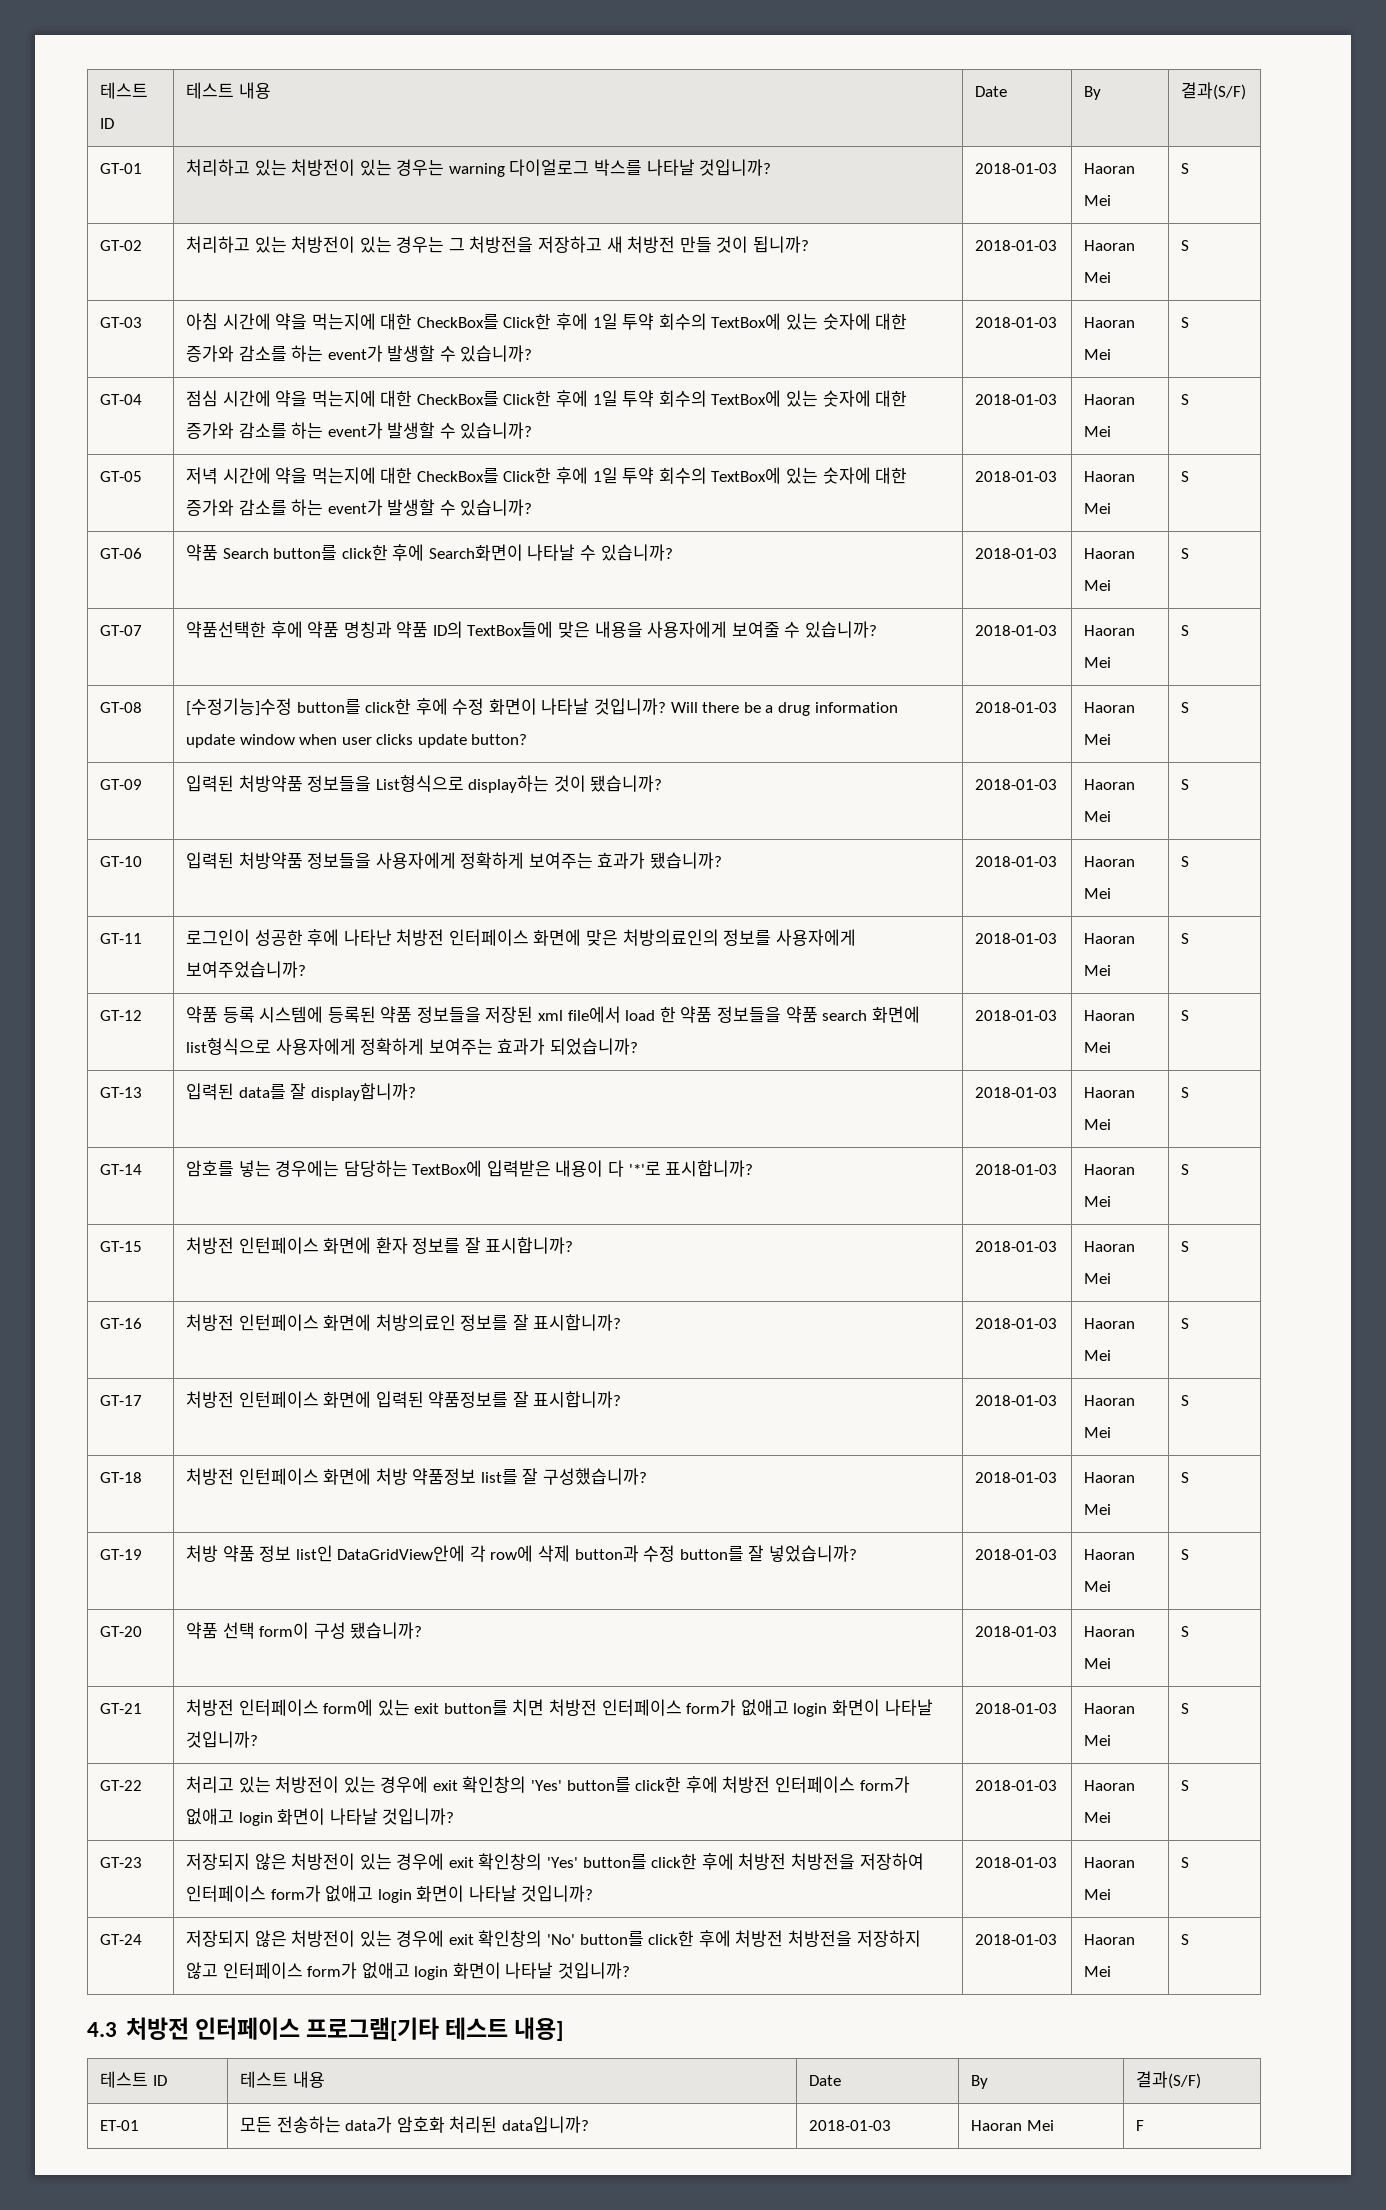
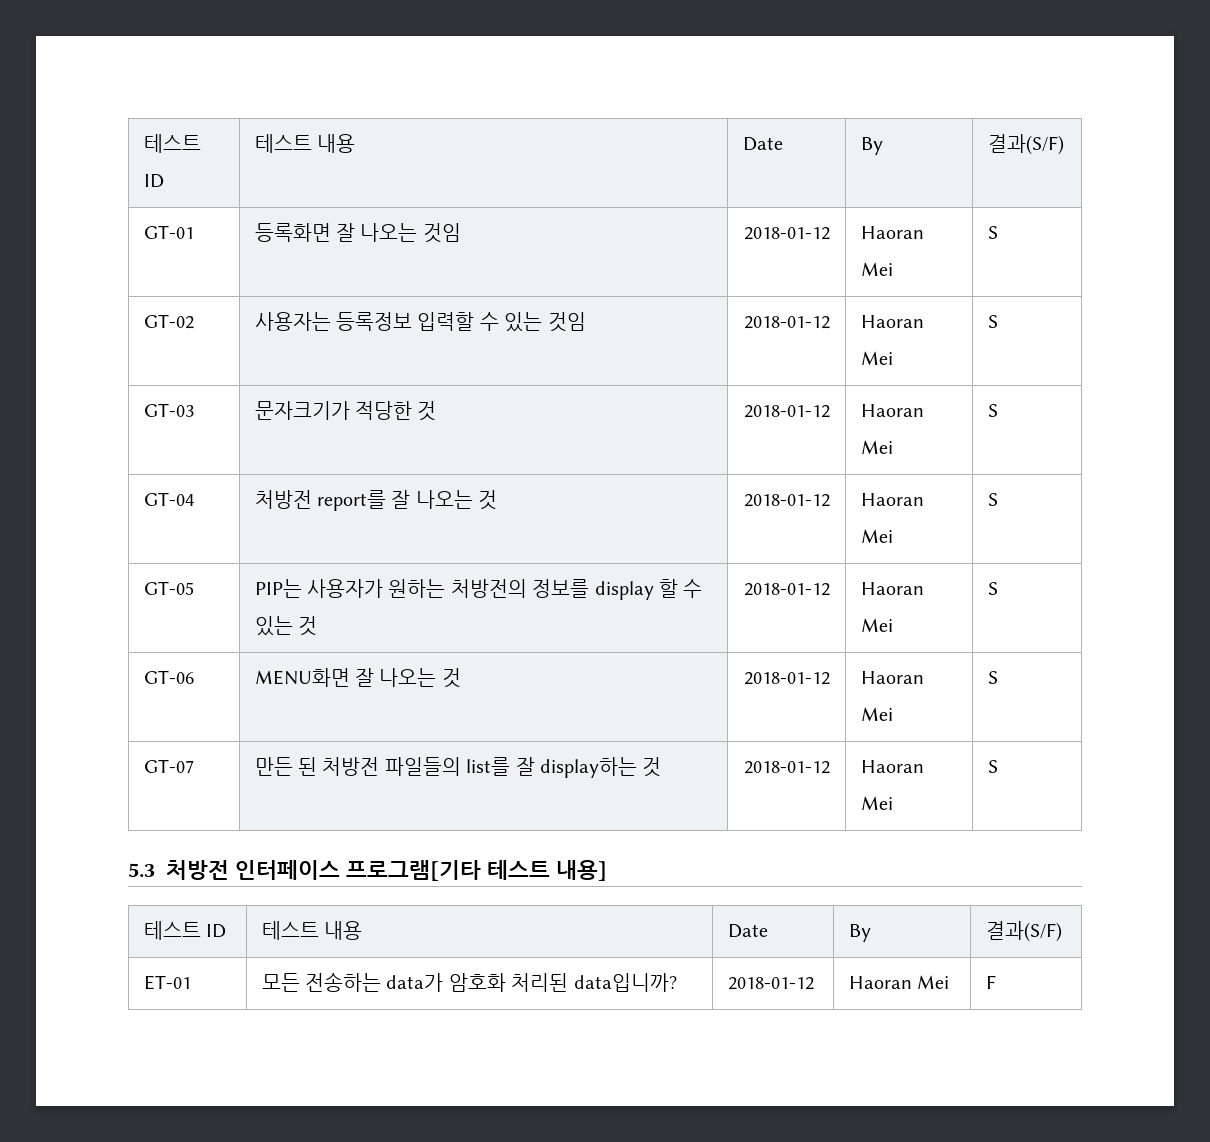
[185,159,772,177] [974,163,1057,174] [1083,163,1135,174] [1083,195,1111,206] [1180,163,1189,174] [99,240,142,251] [185,236,810,253] [974,240,1057,251] [1083,240,1135,251] [1083,272,1111,283] [1180,240,1189,251] [99,317,142,328] [185,313,908,330] [185,345,533,362] [974,317,1057,328] [1083,317,1135,328] [1083,349,1111,360] [1180,317,1189,328] [99,394,142,405] [185,390,908,407] [185,422,533,439] [974,394,1057,405] [1083,394,1135,405] [1083,426,1111,437] [1180,394,1189,405] [99,471,142,482] [185,467,908,484] [185,499,533,516] [974,471,1057,482] [1083,471,1135,482] [1083,503,1111,514] [1180,471,1189,482] [99,548,142,559] [185,544,673,561] [974,548,1057,559] [1083,548,1135,559] [1083,580,1111,591] [1180,548,1189,559] [99,625,142,636] [185,621,878,638] [974,625,1057,636] [1083,625,1135,636] [1083,657,1111,668] [1180,625,1189,636] [99,702,142,713] [185,698,898,716] [185,734,528,748] [974,702,1057,713] [1083,702,1135,713] [1083,734,1111,745] [1180,702,1189,713] [99,779,142,790] [185,775,663,793] [974,779,1057,790] [1083,779,1135,790] [1083,811,1111,822] [1180,779,1189,790] [99,856,142,867] [185,852,723,869] [974,856,1057,867] [1083,856,1135,867] [1083,888,1111,899] [1180,856,1189,867] [99,933,142,944] [185,929,856,946] [185,961,306,978] [974,933,1057,944] [1083,933,1135,944] [1083,965,1111,976] [1180,933,1189,944] [99,1010,142,1021] [185,1006,920,1023] [185,1038,638,1055] [974,1010,1057,1021] [1083,1010,1135,1021] [1083,1042,1111,1053] [1180,1010,1189,1021] [99,1087,142,1098] [185,1083,416,1101] [974,1087,1057,1098] [1083,1087,1135,1098] [1083,1119,1111,1130] [1180,1087,1189,1098] [99,1164,142,1175] [185,1160,754,1177] [974,1164,1057,1175] [1083,1164,1135,1175] [1083,1196,1111,1207] [1180,1164,1189,1175] [99,1241,142,1252] [185,1237,574,1254] [974,1241,1057,1252] [1083,1241,1135,1252] [1083,1273,1111,1284] [1180,1241,1189,1252] [99,1318,142,1329] [185,1314,622,1331] [974,1318,1057,1329] [1083,1318,1135,1329] [1083,1350,1111,1361] [1180,1318,1189,1329] [99,1395,142,1406] [185,1391,622,1408] [974,1395,1057,1406] [1083,1395,1135,1406] [1083,1427,1111,1438] [1180,1395,1189,1406] [99,1472,142,1483] [185,1468,648,1485] [974,1472,1057,1483] [1083,1472,1135,1483] [1083,1504,1111,1515] [1180,1472,1189,1483] [99,1549,142,1560] [185,1545,858,1562] [974,1549,1057,1560] [1083,1549,1135,1560] [1083,1581,1111,1592] [1180,1549,1189,1560] [99,1626,142,1637] [185,1622,423,1639] [974,1626,1057,1637] [1083,1626,1135,1637] [1083,1658,1111,1669] [1180,1626,1189,1637] [99,1703,142,1714] [185,1699,933,1717] [185,1731,258,1748] [974,1703,1057,1714] [1083,1703,1135,1714] [1083,1735,1111,1746] [1180,1703,1189,1714] [99,1780,142,1791] [185,1776,910,1793] [185,1808,455,1826] [974,1780,1057,1791] [1083,1780,1135,1791] [1083,1812,1111,1823] [1180,1780,1189,1791] [99,1857,142,1868] [185,1853,924,1870] [185,1885,594,1903] [974,1857,1057,1868] [1083,1857,1135,1868] [1083,1889,1111,1900] [1180,1857,1189,1868] [99,1934,142,1945] [185,1930,921,1947] [185,1962,631,1980] [974,1934,1057,1945] [1083,1934,1135,1945] [1083,1966,1111,1977] [1180,1934,1189,1945] [87,2022,117,2037] 처리하고 있는 처방전이 있는 경우는 warning 다이얼로그 박스를 나타날 것입니까? | 2018-01-03 | Haoran Mei | S // GT-02 | 처리하고 있는 처방전이 있는 경우는 그 처방전을 저장하고 새 처방전 만들 것이 됩니까? | 2018-01-03 | Haoran Mei | S // GT-03 | 아침 시간에 약을 먹는지에 대한 CheckBox를 Click한 후에 1일 투약 회수의 TextBox에 있는 숫자에 대한 증가와 감소를 하는 event가 발생할 수 있습니까? | 2018-01-03 | Haoran Mei | S // GT-04 | 점심 시간에 약을 먹는지에 대한 CheckBox를 Click한 후에 1일 투약 회수의 TextBox에 있는 숫자에 대한 증가와 감소를 하는 event가 발생할 수 있습니까? | 2018-01-03 | Haoran Mei | S // GT-05 | 저녁 시간에 약을 먹는지에 대한 CheckBox를 Click한 후에 1일 투약 회수의 TextBox에 있는 숫자에 대한 증가와 감소를 하는 event가 발생할 수 있습니까? | 2018-01-03 | Haoran Mei | S // GT-06 | 약품 Search button를 click한 후에 Search화면이 나타날 수 있습니까? | 2018-01-03 | Haoran Mei | S // GT-07 | 약품선택한 후에 약품 명칭과 약품 ID의 TextBox들에 맞은 내용을 사용자에게 보여줄 수 있습니까? | 2018-01-03 | Haoran Mei | S // GT-08 | [수정기능]수정 button를 click한 후에 수정 화면이 나타날 것입니까? Will there be a drug information update window when user clicks update button? | 2018-01-03 | Haoran Mei | S // GT-09 | 입력된 처방약품 정보들을 List형식으로 display하는 것이 됐습니까? | 2018-01-03 | Haoran Mei | S // GT-10 | 입력된 처방약품 정보들을 사용자에게 정확하게 보여주는 효과가 됐습니까? | 2018-01-03 | Haoran Mei | S // GT-11 | 로그인이 성공한 후에 나타난 처방전 인터페이스 화면에 맞은 처방의료인의 정보를 사용자에게 보여주었습니까? | 2018-01-03 | Haoran Mei | S // GT-12 | 약품 등록 시스템에 등록된 약품 정보들을 저장된 xml file에서 load 한 약품 정보들을 약품 search 화면에 list형식으로 사용자에게 정확하게 보여주는 효과가 되었습니까? | 2018-01-03 | Haoran Mei | S // GT-13 | 입력된 data를 잘 display합니까? | 2018-01-03 | Haoran Mei | S // GT-14 | 암호를 넣는 경우에는 담당하는 TextBox에 입력받은 내용이 다 '*'로 표시합니까? | 2018-01-03 | Haoran Mei | S // GT-15 | 처방전 인턴페이스 화면에 환자 정보를 잘 표시합니까? | 2018-01-03 | Haoran Mei | S // GT-16 | 처방전 인턴페이스 화면에 처방의료인 정보를 잘 표시합니까? | 2018-01-03 | Haoran Mei | S // GT-17 | 처방전 인턴페이스 화면에 입력된 약품정보를 잘 표시합니까? | 2018-01-03 | Haoran Mei | S // GT-18 | 처방전 인턴페이스 화면에 처방 약품정보 list를 잘 구성했습니까? | 2018-01-03 | Haoran Mei | S // GT-19 | 처방 약품 정보 list인 DataGridView안에 각 row에 삭제 button과 수정 button를 잘 넣었습니까? | 2018-01-03 | Haoran Mei | S // GT-20 | 약품 선택 form이 구성 됐습니까? | 2018-01-03 | Haoran Mei | S // GT-21 | 처방전 인터페이스 form에 있는 exit button를 치면 처방전 인터페이스 form가 없애고 login 화면이 나타날 것입니까? | 2018-01-03 | Haoran Mei | S // GT-22 | 처리고 있는 처방전이 있는 경우에 exit 확인창의 'Yes' button를 click한 후에 처방전 인터페이스 form가 없애고 login 화면이 나타날 것입니까? | 2018-01-03 | Haoran Mei | S // GT-23 | 저장되지 않은 처방전이 있는 경우에 exit 확인창의 'Yes' button를 click한 후에 처방전 처방전을 저장하여 인터페이스 form가 없애고 login 화면이 나타날 것입니까? | 2018-01-03 | Haoran Mei | S // GT-24 | 저장되지 않은 처방전이 있는 경우에 exit 확인창의 'No' button를 click한 후에 처방전 처방전을 저장하지 않고 인터페이스 form가 없애고 login 화면이 나타날 것입니까? | 2018-01-03 | Haoran Mei | S // 4.3 -> [254,223,461,243] [744,227,831,240] [860,226,924,239] [860,262,893,276] [987,226,998,239] [143,314,194,329] [254,312,586,332] [744,316,831,329] [860,315,924,328] [860,351,893,365] [987,315,998,328] [143,403,194,417] [254,401,437,421] [744,405,831,418] [860,404,924,417] [860,440,893,454] [987,404,998,417] [143,492,194,506] [254,490,498,511] [744,494,831,507] [860,493,924,506] [860,529,893,543] [987,493,998,506] [143,581,194,595] [254,579,703,600] [254,616,318,636] [744,583,831,596] [860,582,924,595] [860,618,893,632] [987,582,998,595] [143,670,194,684] [254,668,461,688] [744,672,831,685] [860,671,924,684] [860,707,893,721] [987,671,998,684] [143,759,194,773] [254,757,662,778] [744,761,831,774] [860,760,924,773] [860,796,893,810] [987,760,998,773] [128,863,155,878] 등록화면 잘 나오는 것임 | 2018-01-12 | Haoran Mei | S // GT-02 | 사용자는 등록정보 입력할 수 있는 것임 | 2018-01-12 | Haoran Mei | S // GT-03 | 문자크기가 적당한 것 | 2018-01-12 | Haoran Mei | S // GT-04 | 처방전 report를 잘 나오는 것 | 2018-01-12 | Haoran Mei | S // GT-05 | PIP는 사용자가 원하는 처방전의 정보를 display 할 수 있는 것 | 2018-01-12 | Haoran Mei | S // GT-06 | MENU화면 잘 나오는 것 | 2018-01-12 | Haoran Mei | S // GT-07 | 만든 된 처방전 파일들의 list를 잘 display하는 것 | 2018-01-12 | Haoran Mei | S // 5.3
[808,2120,891,2131] 2018-01-03 -> [727,977,814,990] 2018-01-12

